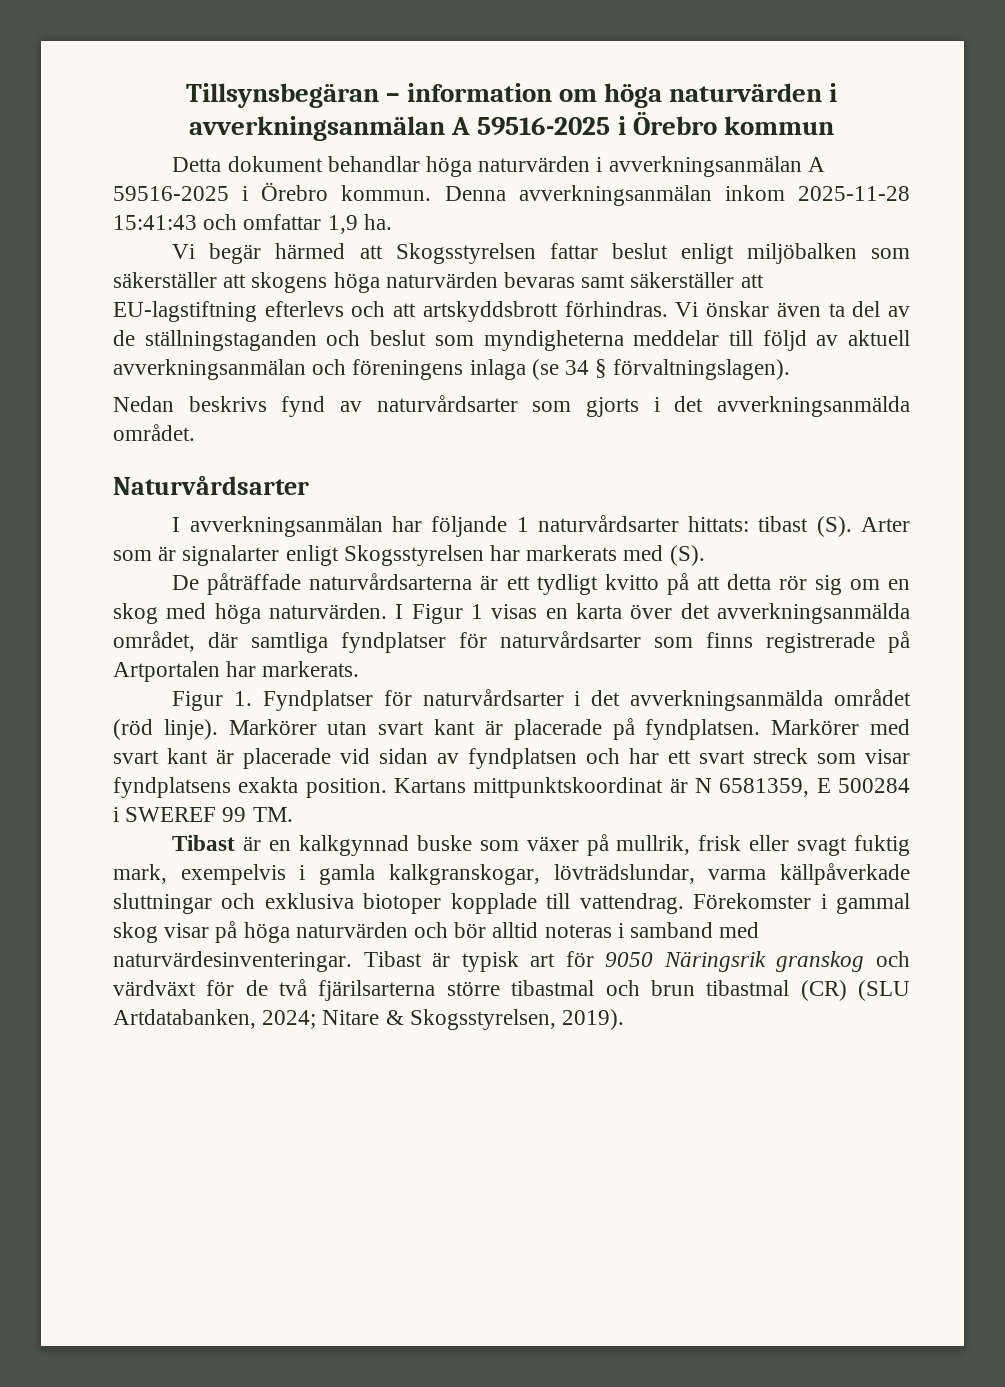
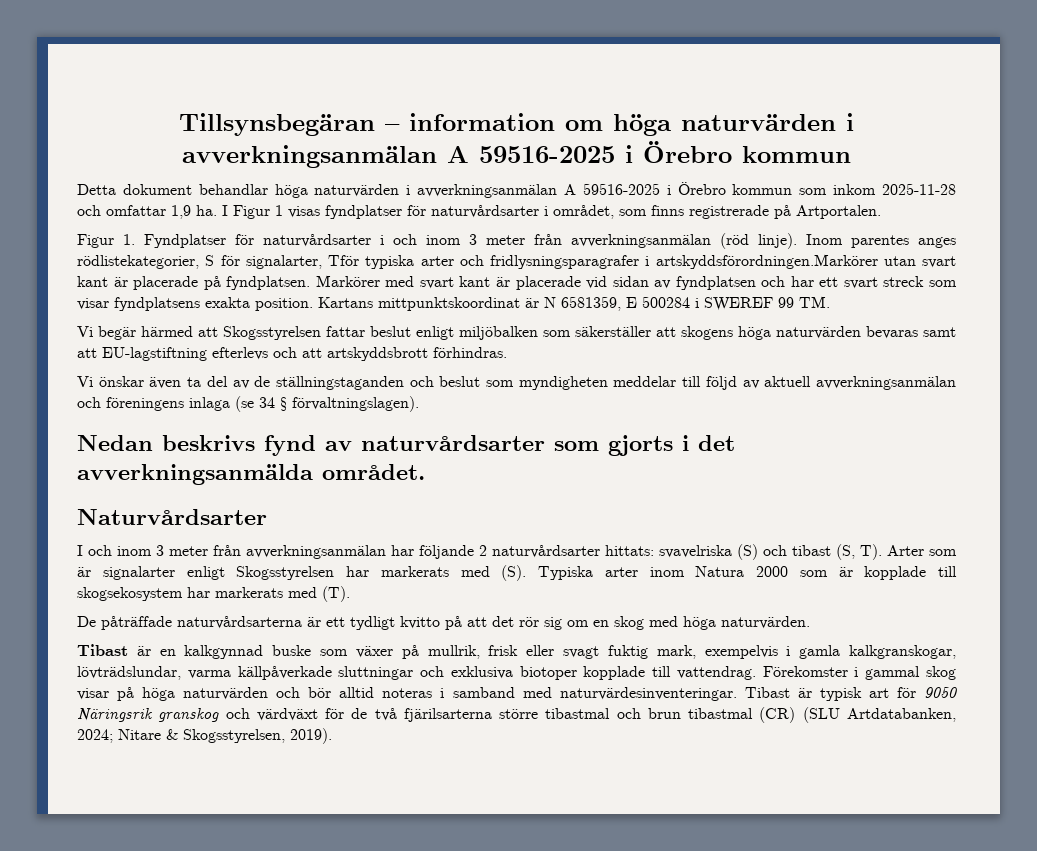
[341,185,712,206] kommun. Denna avverkningsanmälan -> [732,184,828,195] kommun som
[113,215,197,230] 15:41:43 -> (957, 189) none
[172,243,911,264] [113,272,764,293] [113,301,911,322] [113,330,911,351] [113,359,791,380] [113,395,910,417] [113,424,195,441] [113,475,309,495] [172,515,910,537] [113,545,705,566] [172,573,911,595] [113,603,910,624] [113,631,328,653] // Vi begär härmed att Skogsstyrelsen fattar beslut enligt miljöbalken som säkerställer att skogens höga naturvärden bevaras samt säkerställer att EU-lagstiftning efterlevs och att artskyddsbrott förhindras. Vi önskar även ta del av de ställningstaganden och beslut som myndigheterna meddelar till följd av aktuell avverkningsanmälan och föreningens inlaga (se 34 § förvaltningslagen). // Nedan beskrivs fynd av naturvårdsarter som gjorts i det avverkningsanmälda området. // Naturvårdsarter // I avverkningsanmälan har följande 1 naturvårdsarter hittats: tibast (S). Arter som är signalarter enligt Skogsstyrelsen har markerats med (S). // De påträffade naturvårdsarterna är ett tydligt kvitto på att detta rör sig om en skog med höga naturvärden. I Figur 1 visas en karta över det avverkningsanmälda området, där samtliga -> [222,205,320,219] I Figur 1 visas
(641, 639) none -> [544,205,614,219] i området,
[113,661,360,682] Artportalen har markerats. -> [796,205,881,219] Artportalen.
[591,689,911,711] [113,719,317,740] det avverkningsanmälda området (röd linje). Markörer -> [393,233,956,249] [77,254,878,269] och inom 3 meter från avverkningsanmälan (röd linje). Inom parentes anges rödlistekategorier, S för signalarter, Tför typiska arter och fridlysningsparagrafer i artskyddsförordningen.Markörer
(293, 814) none -> [77,326,956,340] [77,347,507,361] [77,376,957,390] [77,396,419,412] [77,435,735,456] [77,464,425,485] [77,509,267,525] [77,544,957,560] [77,565,957,581] [77,586,350,602] [77,616,810,630] // Vi begär härmed att Skogsstyrelsen fattar beslut enligt miljöbalken som säkerställer att skogens höga naturvärden bevaras samt att EU-lagstiftning efterlevs och att artskyddsbrott förhindras. // Vi önskar även ta del av de ställningstaganden och beslut som myndigheten meddelar till följd av aktuell avverkningsanmälan och föreningens inlaga (se 34 § förvaltningslagen). // Nedan beskrivs fynd av naturvårdsarter som gjorts i det avverkningsanmälda området. // Naturvårdsarter // I och inom 3 meter från avverkningsanmälan har följande 2 naturvårdsarter hittats: svavelriska (S) och tibast (S, T). Arter som är signalarter enligt Skogsstyrelsen har markerats med (S). Typiska arter inom Natura 2000 som är kopplade till skogsekosystem har markerats med (T). // De påträffade naturvårdsarterna är ett tydligt kvitto på att det rör sig om en skog med höga naturvärden.

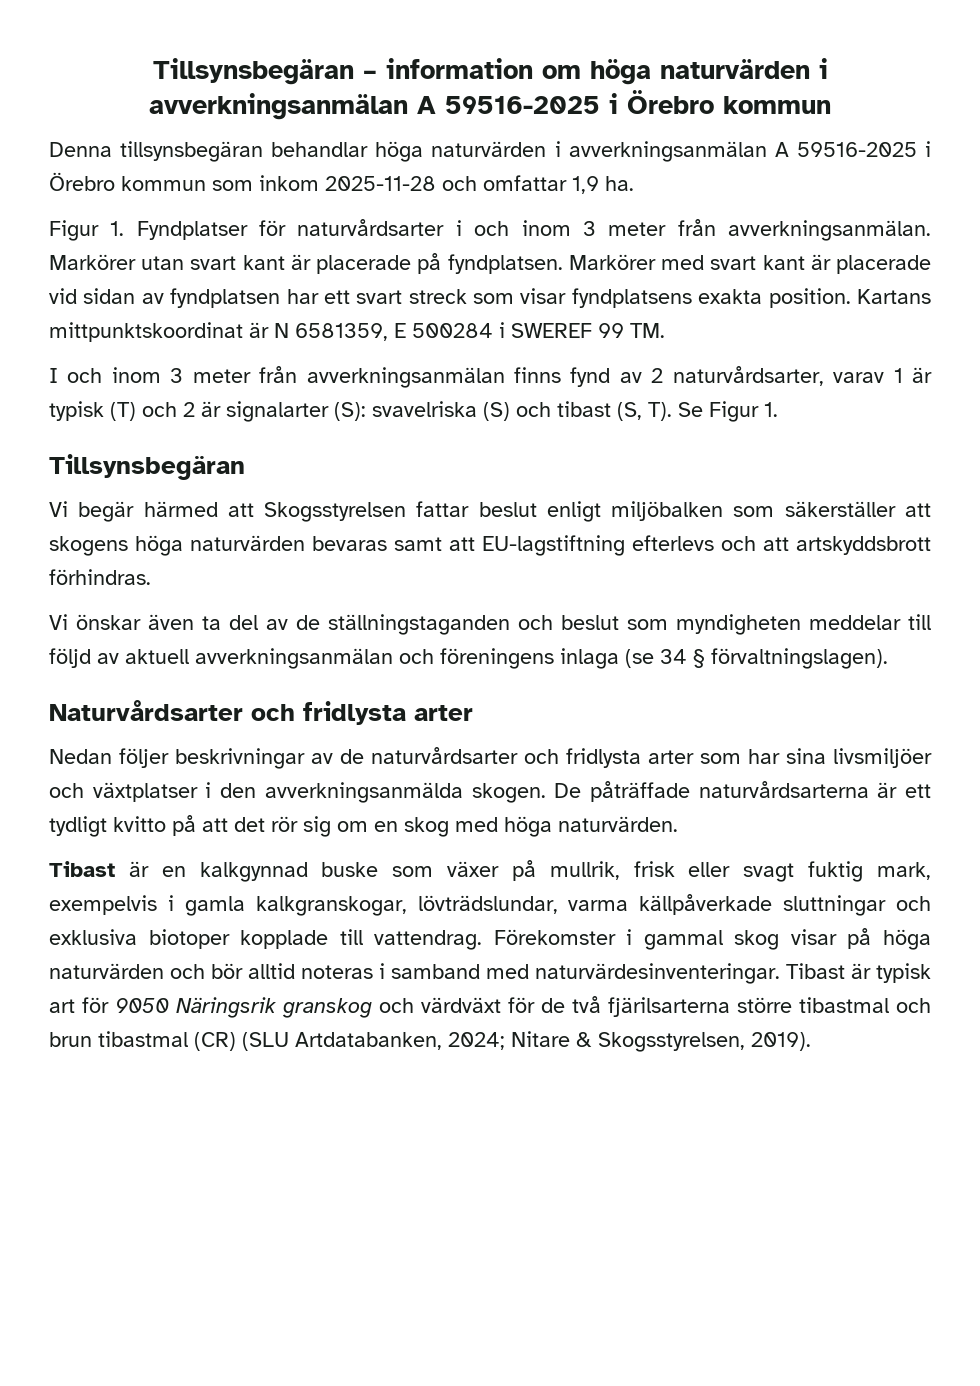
[77,184,192,195] Detta dokument -> [49,141,264,162] Denna tillsynsbegäran
[222,205,881,219] I Figur 1 visas fyndplatser för naturvårdsarter i området, som finns registrerade på Artportalen. -> (634, 183) none
[571,233,956,249] [77,254,878,269] avverkningsanmälan (röd linje). Inom parentes anges rödlistekategorier, S för signalarter, Tför typiska arter och fridlysningsparagrafer i artskyddsförordningen.Markörer -> [728,220,932,241] [49,254,136,270] avverkningsanmälan. Markörer
[761,276,786,287] och -> (281, 298) none
(830, 302) none -> [49,366,933,388] [49,401,778,422] [49,454,245,480] // I och inom 3 meter från avverkningsanmälan finns fynd av 2 naturvårdsarter, varav 1 är typisk (T) och 2 är signalarter (S): svavelriska (S) och tibast (S, T). Se Figur 1. // Tillsynsbegäran
[77,435,735,456] [77,464,425,485] [77,509,267,525] [77,544,957,560] [77,565,957,581] [77,586,350,602] Nedan beskrivs fynd av naturvårdsarter som gjorts i det avverkningsanmälda området. // Naturvårdsarter // I och inom 3 meter från avverkningsanmälan har följande 2 naturvårdsarter hittats: svavelriska (S) och tibast (S, T). Arter som är signalarter enligt Skogsstyrelsen har markerats med (S). Typiska arter inom Natura 2000 som är kopplade till skogsekosystem har markerats med (T). // -> [49,700,473,725] [49,747,932,769] [49,782,546,803] Naturvårdsarter och fridlysta arter // Nedan följer beskrivningar av de naturvårdsarter och fridlysta arter som har sina livsmiljöer och växtplatser i den avverkningsanmälda skogen.

